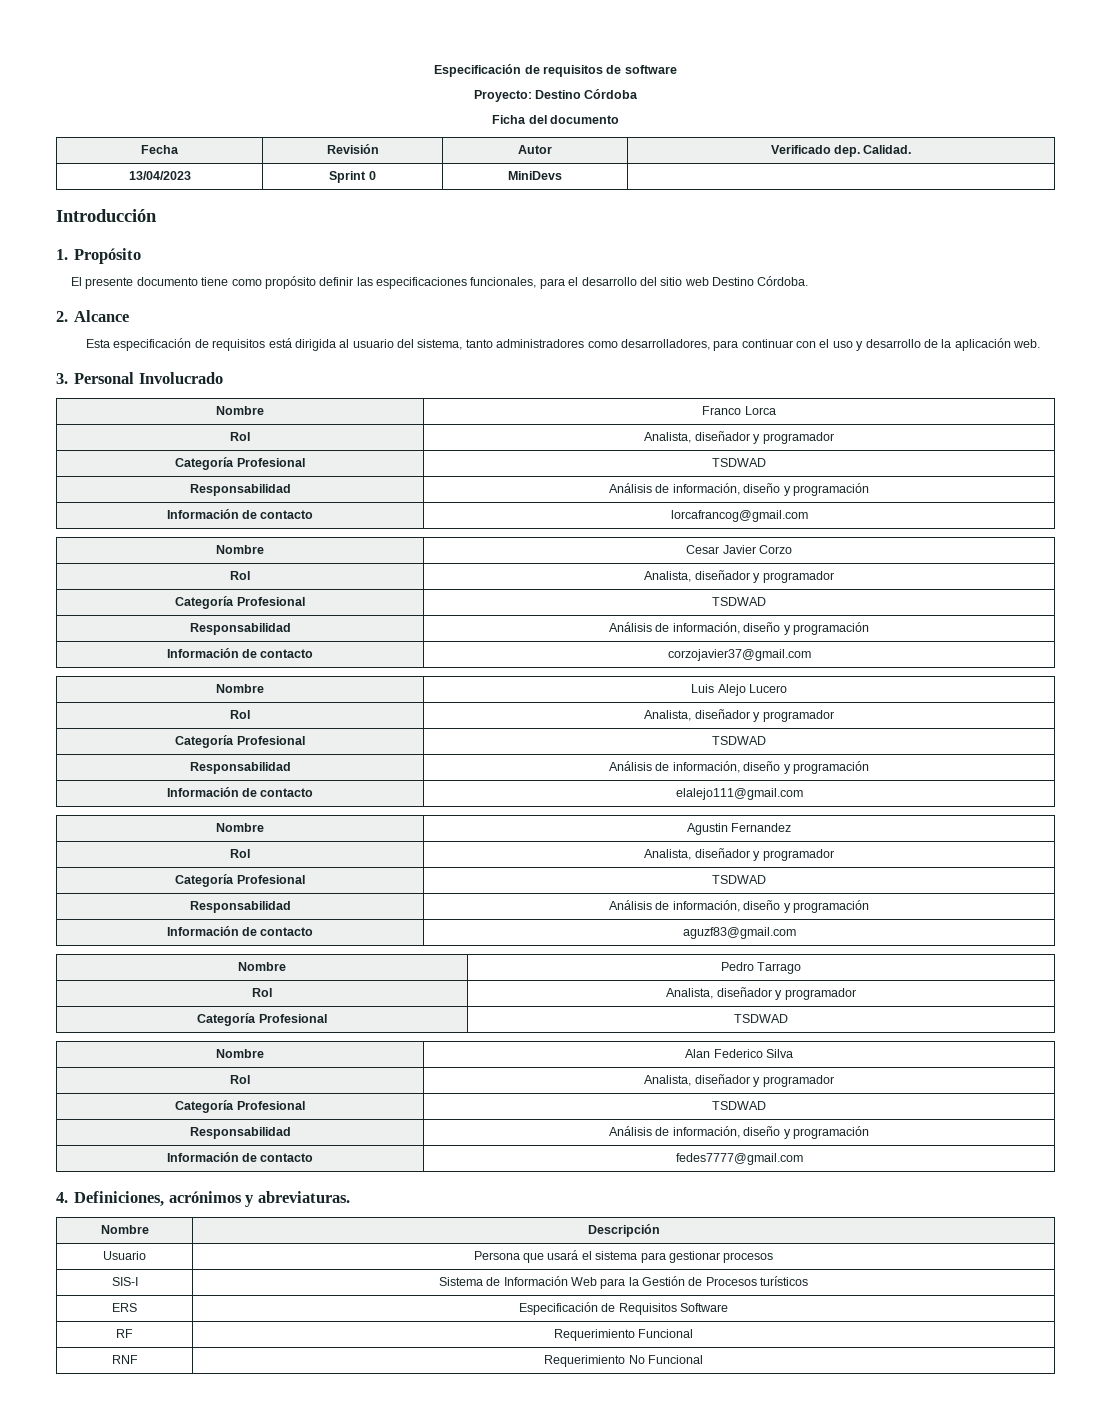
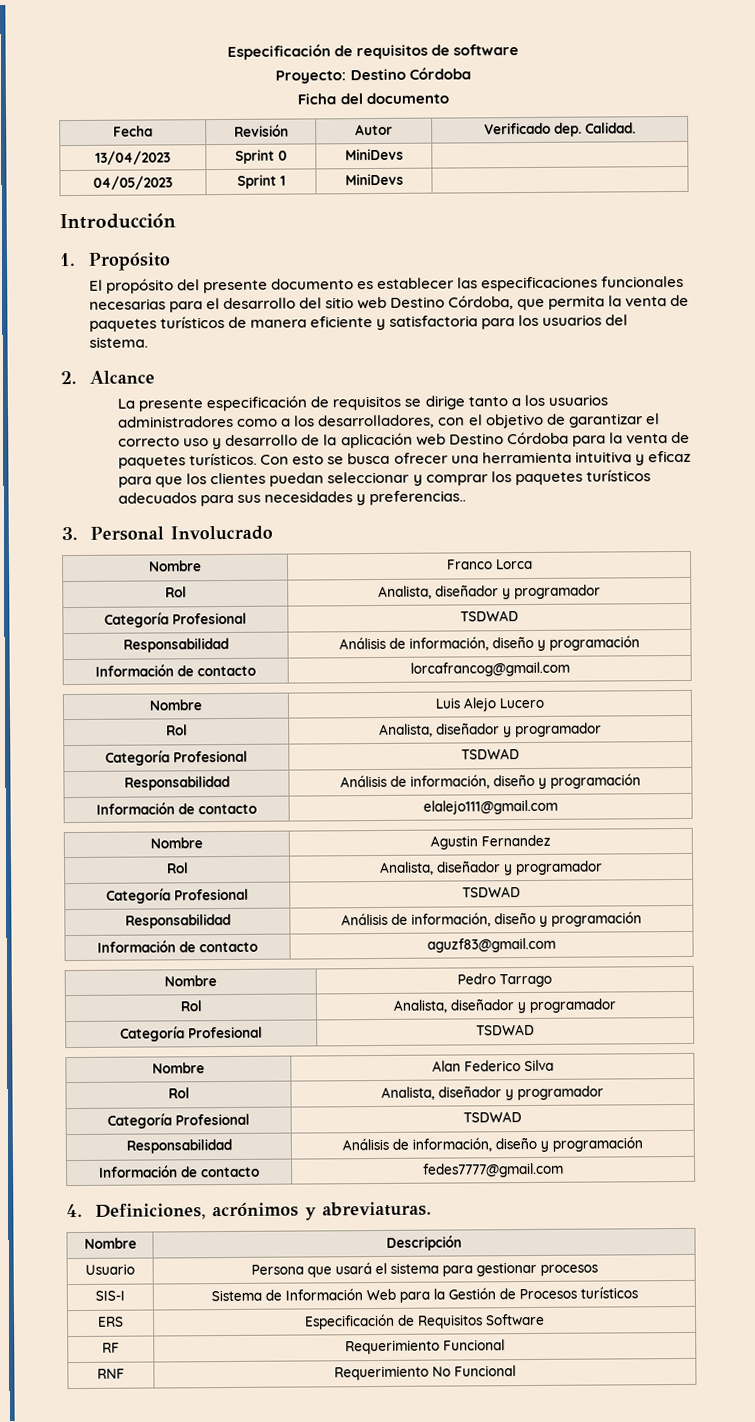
(562, 175) none -> [93,175,173,190] [236,174,286,189] [344,173,404,186] // 04/05/2023 | Sprint 1 | MiniDevs |
[85,276,537,289] presente documento tiene como propósito definir las especificaciones funcionales, -> [105,275,685,294] [88,298,166,310] propósito del presente documento es establecer las especificaciones funcionales necesarias
[757,276,809,286] Córdoba. -> [448,294,690,311] [88,314,629,332] [88,336,148,348] Córdoba, que permita la venta de paquetes turísticos de manera eficiente y satisfactoria para los usuarios del sistema.
[86,339,111,348] Esta -> [117,398,205,412] La presente
[268,338,830,351] está dirigida al usuario del sistema, tanto administradores como desarrolladores, para continuar con el -> [404,394,608,410] [118,413,660,429] [118,436,181,447] se dirige tanto a los usuarios administradores como a los desarrolladores, con el objetivo de garantizar el correcto
[1013,339,1041,348] web. -> [415,431,690,447] [118,450,691,469] [118,469,651,488] [118,490,467,507] web Destino Córdoba para la venta de paquetes turísticos. Con esto se busca ofrecer una herramienta intuitiva y eficaz para que los clientes puedan seleccionar y comprar los paquetes turísticos adecuados para sus necesidades y preferencias..
[216,545,264,554] [686,545,792,554] [230,571,250,580] [644,570,834,583] [175,596,305,609] [712,597,766,606] [189,623,291,635] [609,622,869,635] [166,648,314,658] [667,649,811,661] // Nombre | Cesar Javier Corzo // Rol | Analista, diseñador y programador // Categoría Profesional | TSDWAD // Responsabilidad | Análisis de información, diseño y programación // Información de contacto | corzojavier37@gmail.com -> (570, 669) none

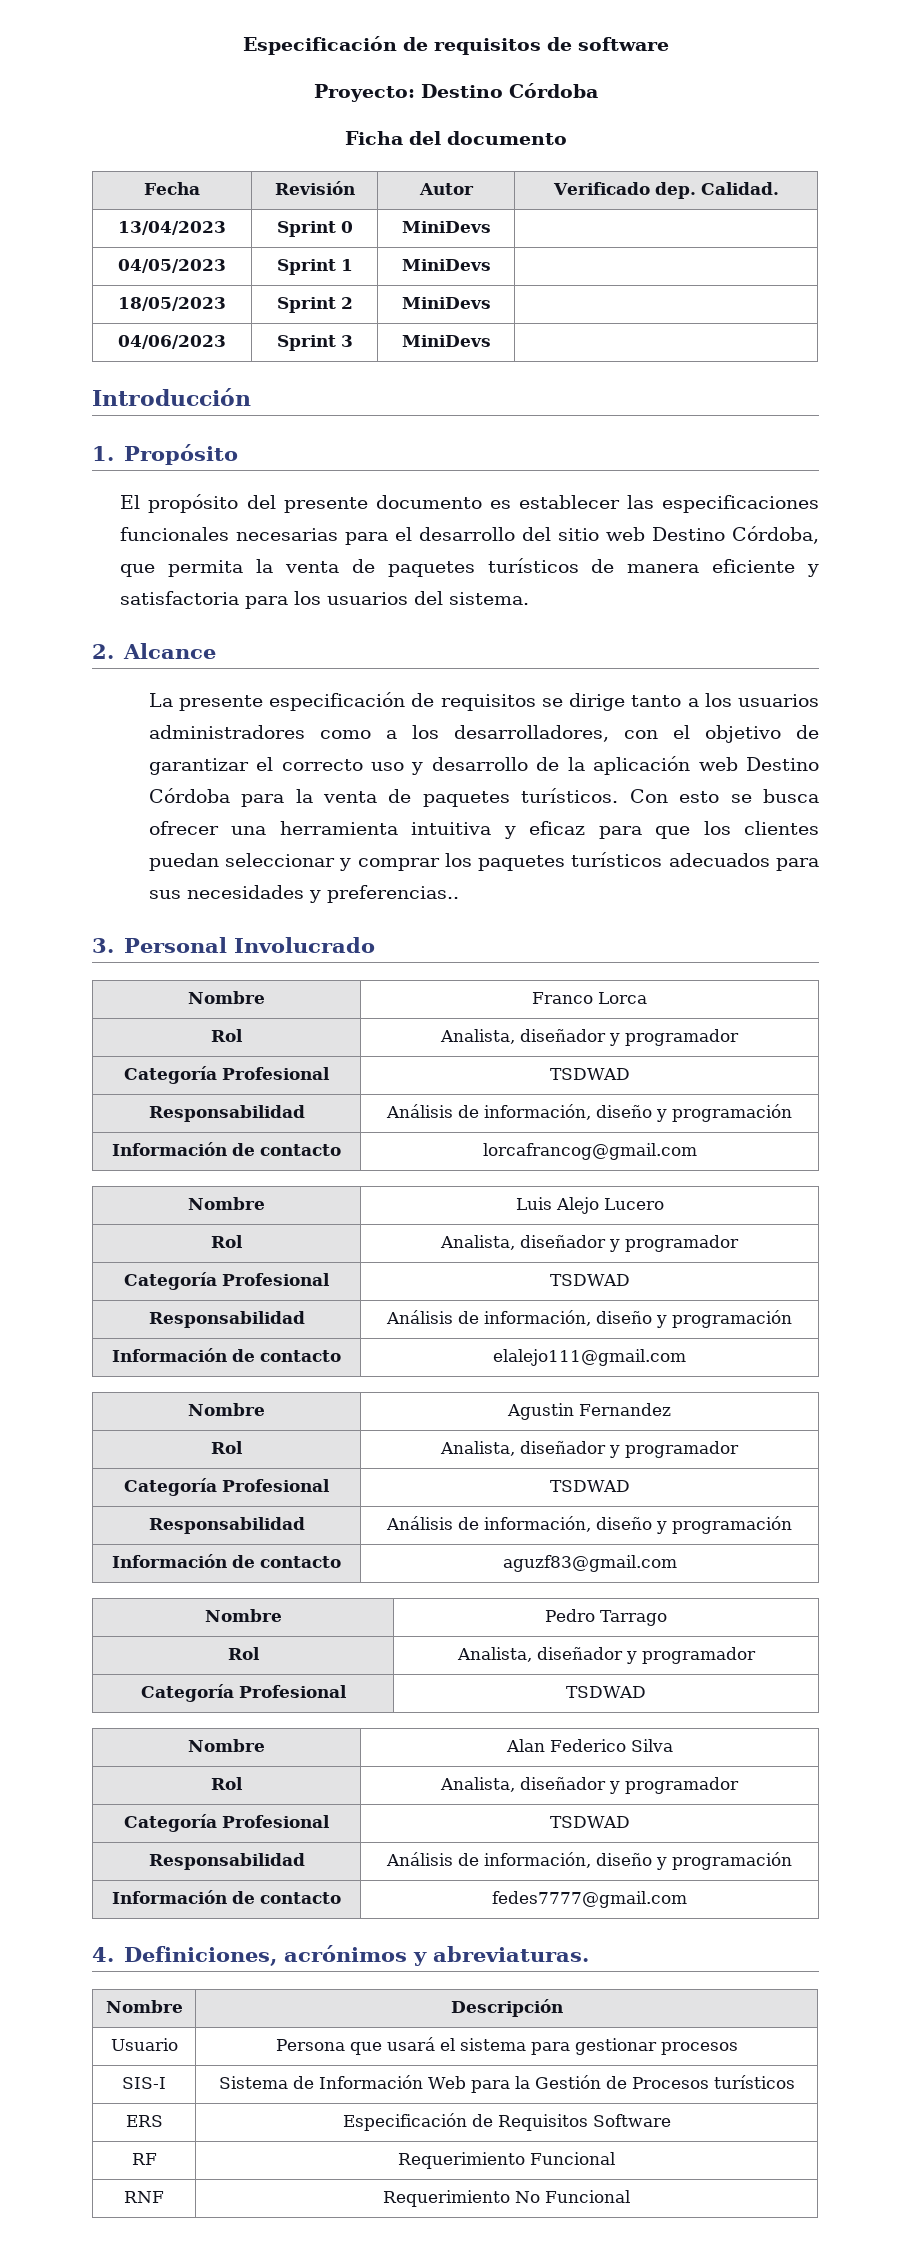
(404, 179) none -> [118,297,226,311] [276,297,353,313] [401,297,491,309] [118,335,226,349] [276,335,353,351] [401,335,491,347] // 18/05/2023 | Sprint 2 | MiniDevs | // 04/06/2023 | Sprint 3 | MiniDevs |

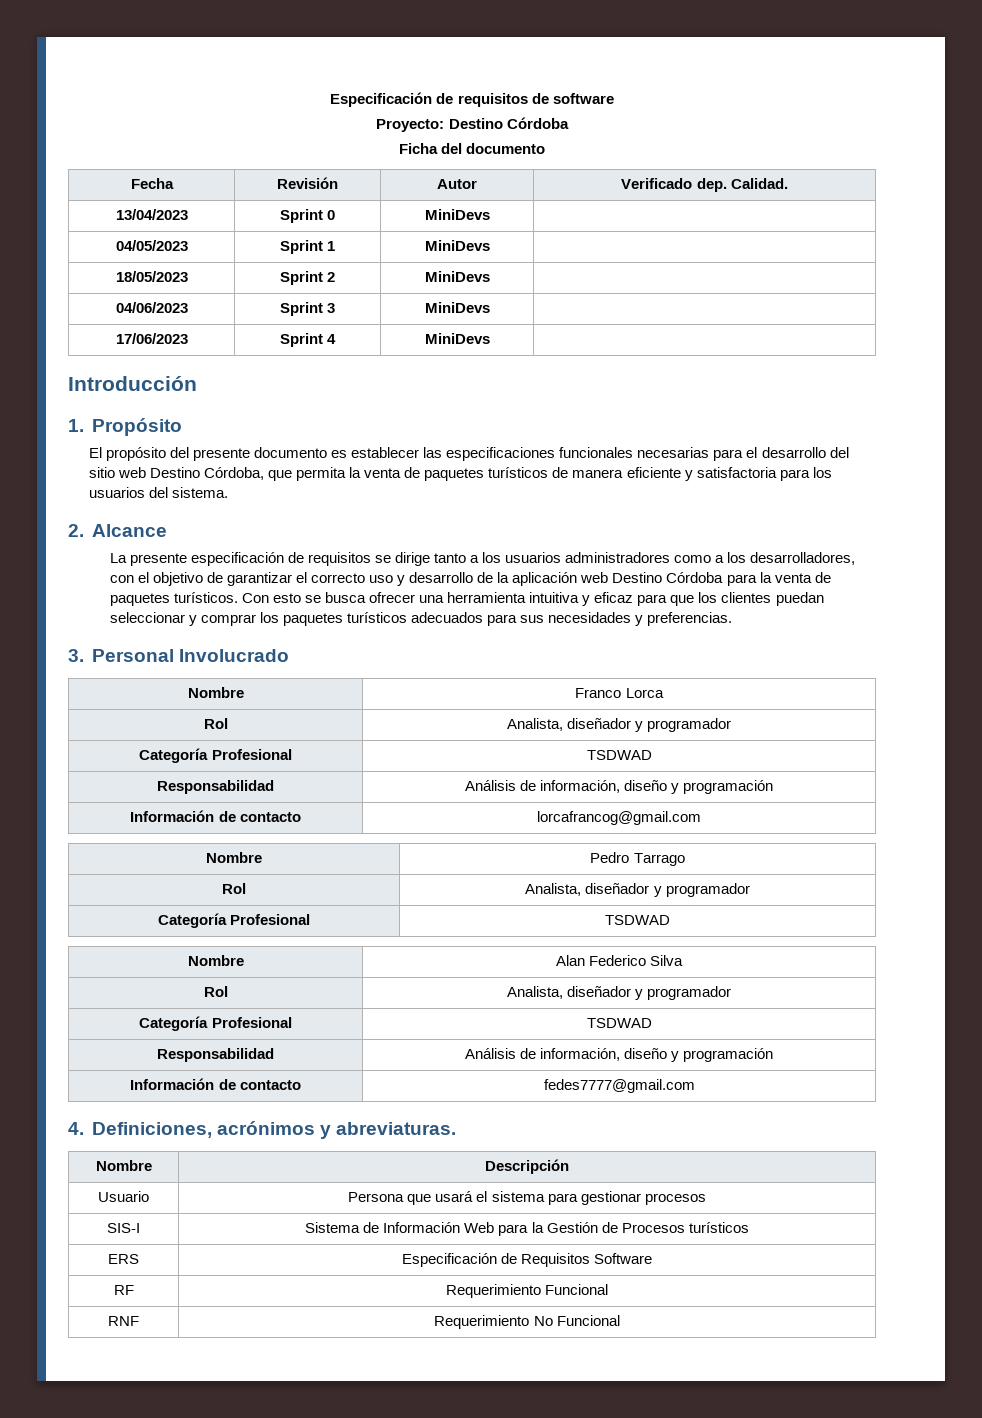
(491, 341) none -> [115,333,188,344] [279,333,337,347] [424,333,490,344] // 17/06/2023 | Sprint 4 | MiniDevs |
[326,885,459,903] preferencias.. -> [647,612,733,626] preferencias.
[188,1197,265,1210] [515,1197,664,1214] [211,1235,243,1248] [440,1235,739,1252] [124,1272,330,1290] [549,1274,630,1286] [148,1311,305,1328] [386,1310,792,1328] [112,1348,341,1362] [493,1349,686,1366] [188,1403,265,1416] [507,1403,672,1420] [211,1441,243,1454] [440,1441,739,1458] [124,1478,330,1496] [549,1480,630,1492] [148,1517,305,1534] [386,1516,792,1534] [112,1554,341,1568] [502,1555,677,1572] // Nombre | Luis Alejo Lucero // Rol | Analista, diseñador y programador // Categoría Profesional | TSDWAD // Responsabilidad | Análisis de información, diseño y programación // Información de contacto | elalejo111@gmail.com // Nombre | Agustin Fernandez // Rol | Analista, diseñador y programador // Categoría Profesional | TSDWAD // Responsabilidad | Análisis de información, diseño y programación // Información de contacto | aguzf83@gmail.com -> (701, 818) none

